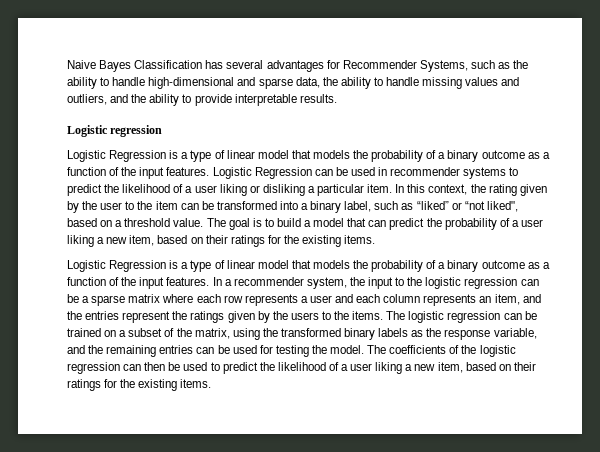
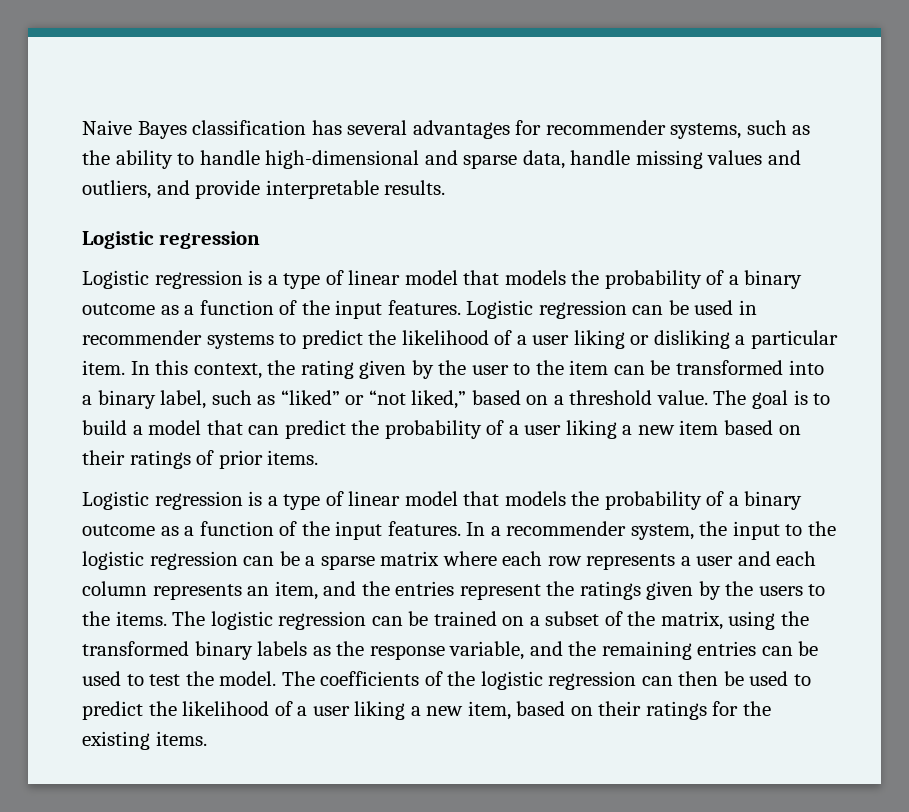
[134,60,203,69] Classification -> [192,120,307,135] classification
[342,60,468,72] Recommender Systems, -> [545,120,742,139] recommender systems,
[322,77,383,89] the ability to -> (565, 159) none
[131,94,192,106] the ability to -> (190, 187) none
[109,150,167,162] Regression -> [154,270,243,289] regression
[254,167,312,179] Regression -> [538,300,627,319] regression
[486,201,518,212] liked", -> [411,390,467,409] liked,”
[129,235,342,247] item, based on their ratings for the existing -> [679,420,801,435] [82,450,263,469] item based on their ratings of prior
[109,260,167,272] Regression -> [154,491,243,510] regression
[259,345,309,357] for testing -> [126,674,181,686] to test

